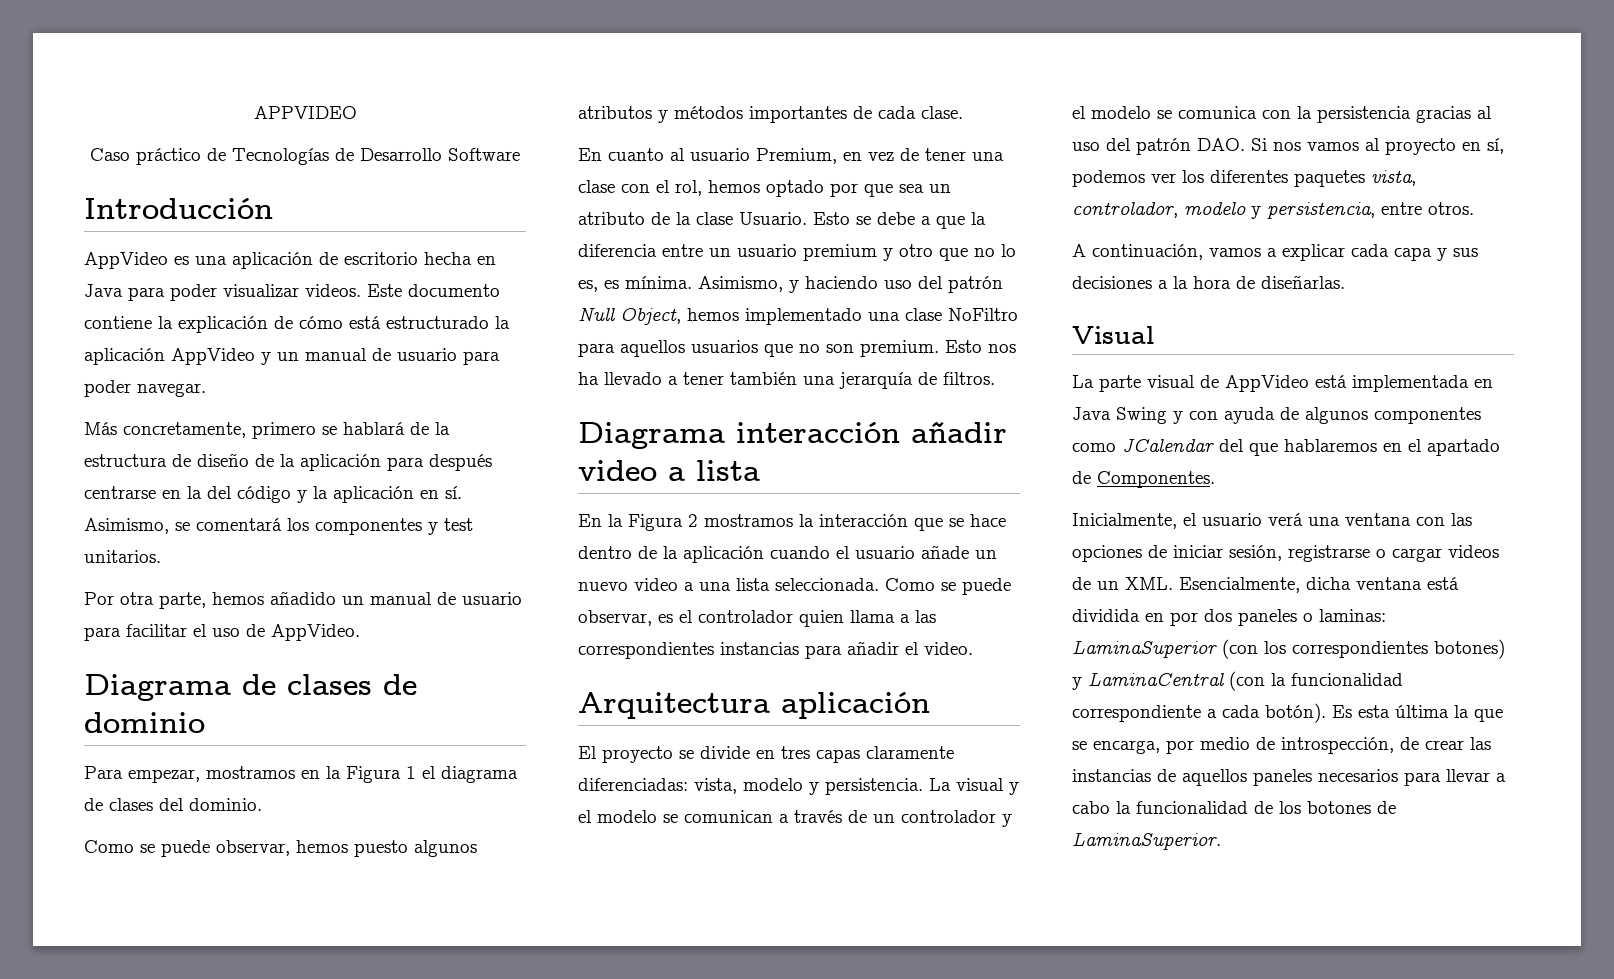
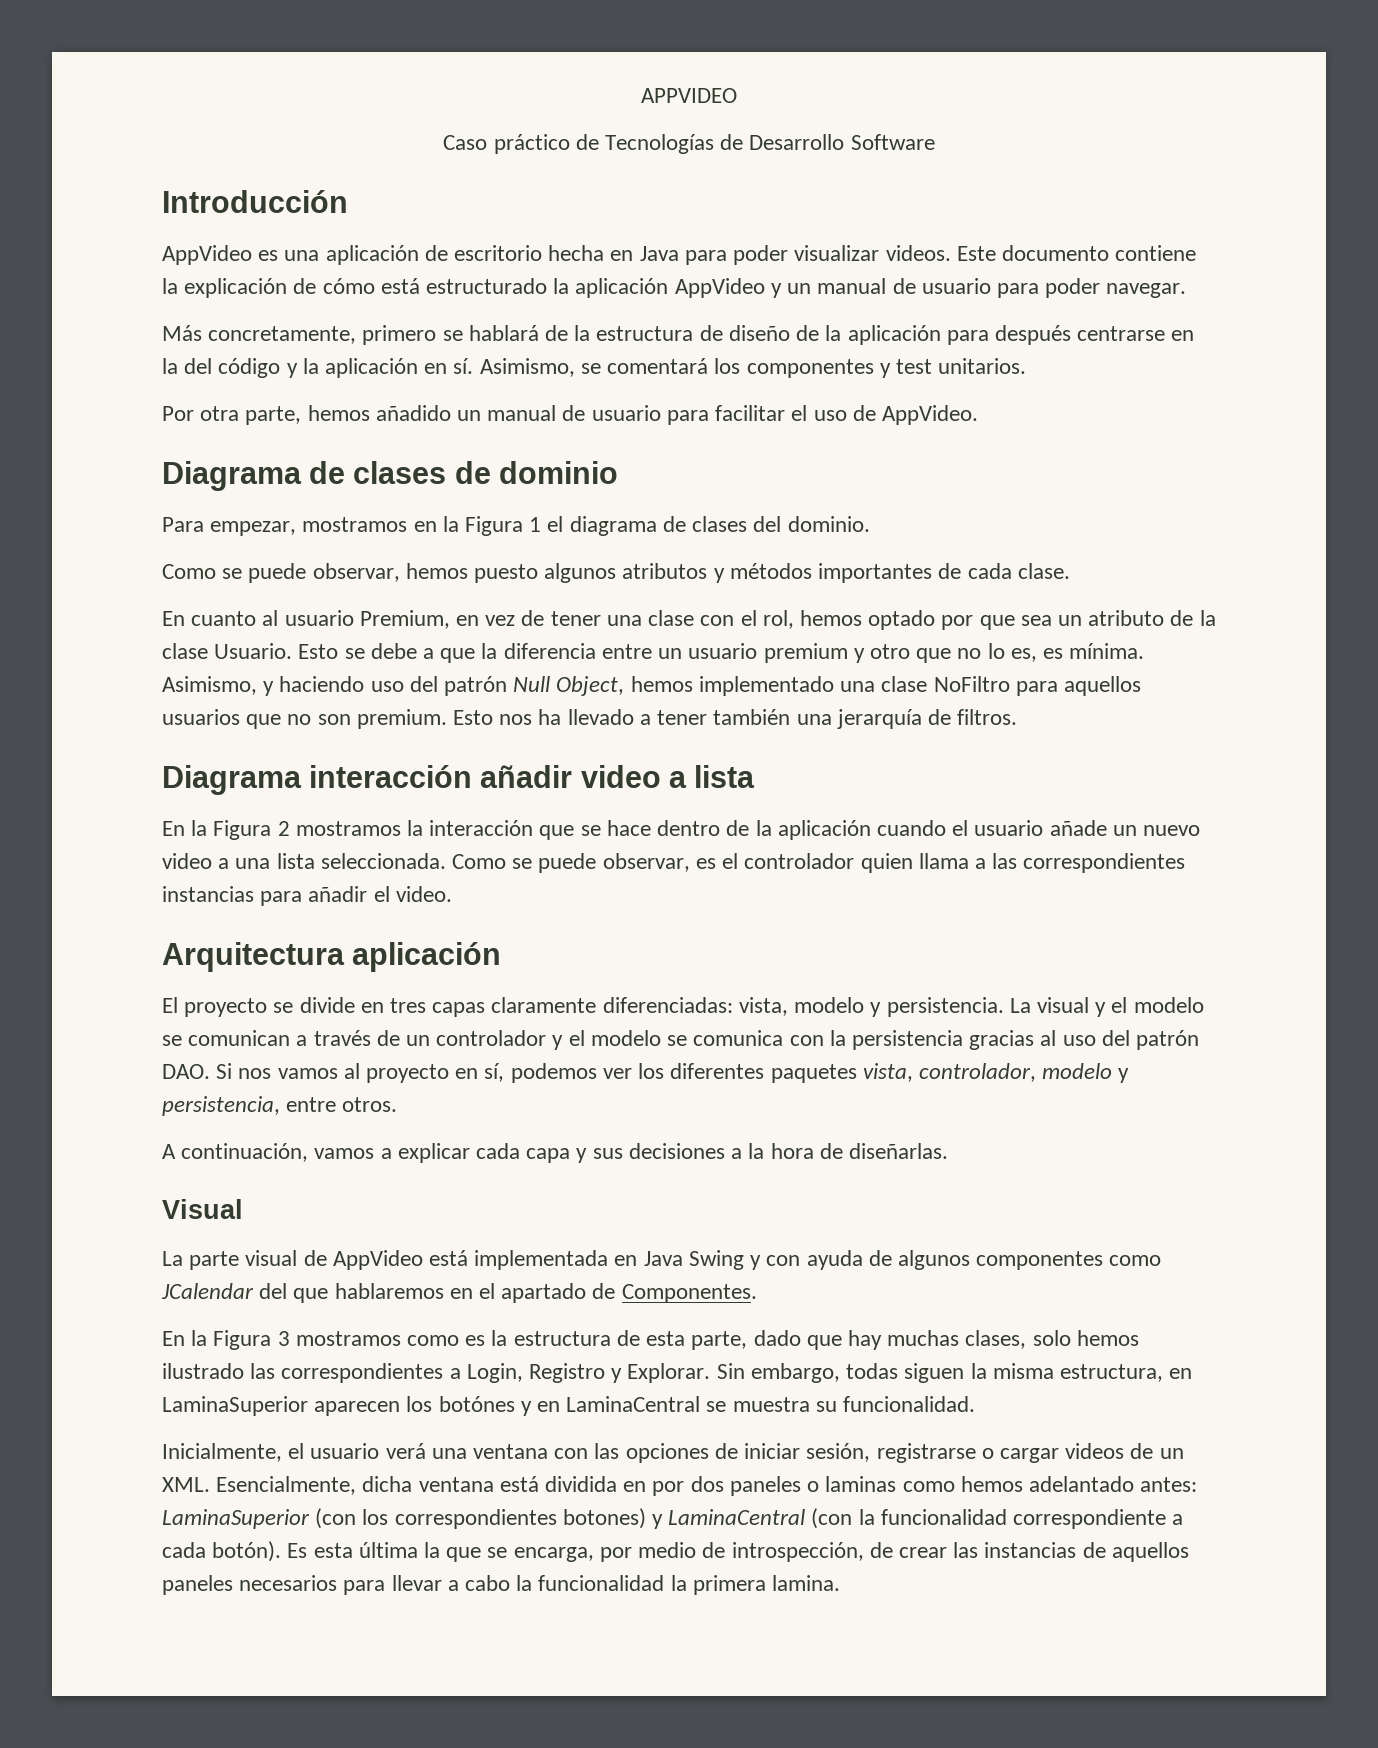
(1215, 479) none -> [162,1330,1139,1350] [162,1363,1193,1383] [162,1396,976,1416] // En la Figura 3 mostramos como es la estructura de esta parte, dado que hay muchas clases, solo hemos ilustrado las correspondientes a Login, Registro y Explorar. Sin embargo, todas siguen la misma estructura, en LaminaSuperior aparecen los botónes y en LaminaCentral se muestra su funcionalidad.
[1319,609,1386,622] laminas: -> [825,1476,1198,1492] laminas como hemos adelantado antes:
[1254,801,1396,814] [1072,832,1221,850] de los botones de LaminaSuperior. -> [670,1575,841,1595] la primera lamina.

